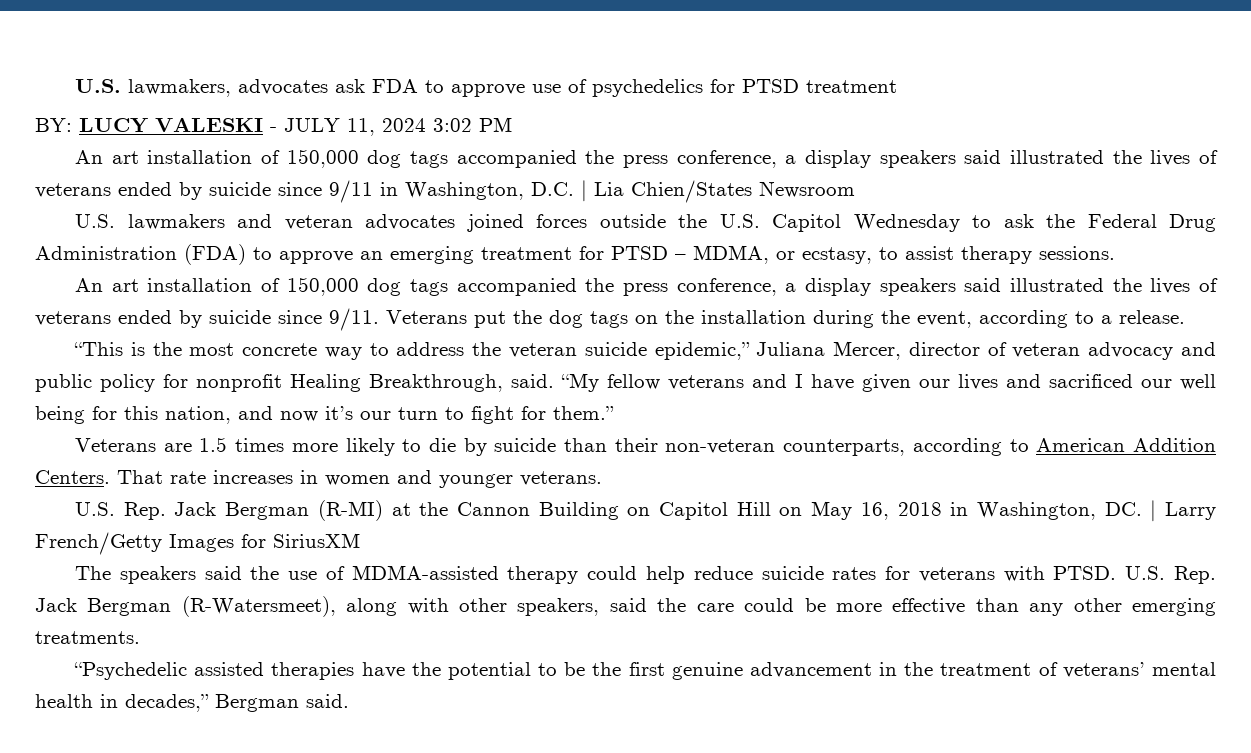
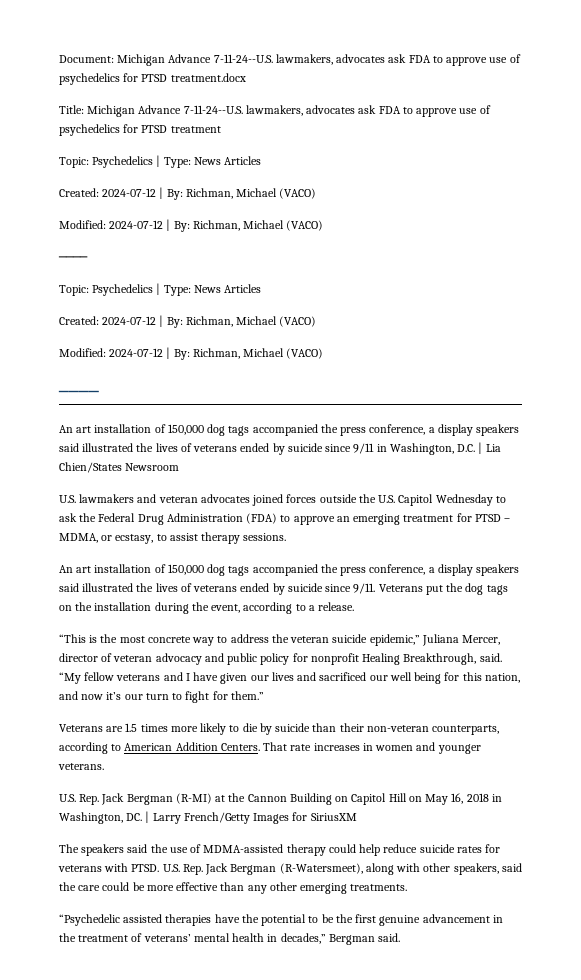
[75,79,122,93] U.S. -> [59,54,521,66] [59,73,246,85] [59,105,243,117] Document: Michigan Advance 7-11-24--U.S. lawmakers, advocates ask FDA to approve use of psychedelics for PTSD treatment.docx // Title: Michigan Advance 7-11-24--U.S.
[35,117,512,136] BY: LUCY VALESKI - JULY 11, 2024 3:02 PM -> [59,155,262,168] [59,187,317,200] [59,219,324,232] [58,256,88,261] [59,283,262,296] [59,315,317,328] [59,347,324,360] [58,390,99,397] Topic: Psychedelics | Type: News Articles // Created: 2024-07-12 | By: Richman, Michael (VACO) // Modified: 2024-07-12 | By: Richman, Michael (VACO) // ──── // Topic: Psychedelics | Type: News Articles // Created: 2024-07-12 | By: Richman, Michael (VACO) // Modified: 2024-07-12 | By: Richman, Michael (VACO) // ────

